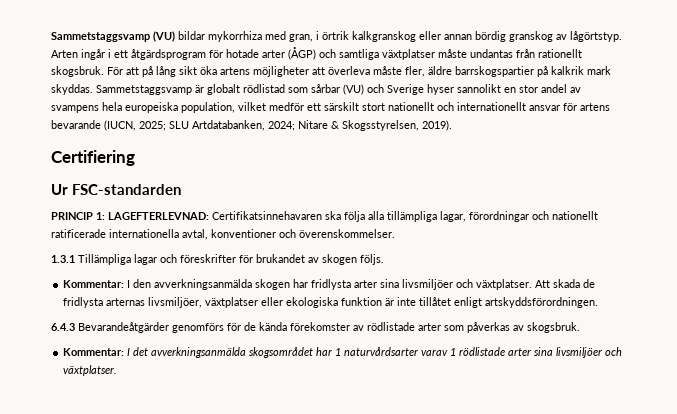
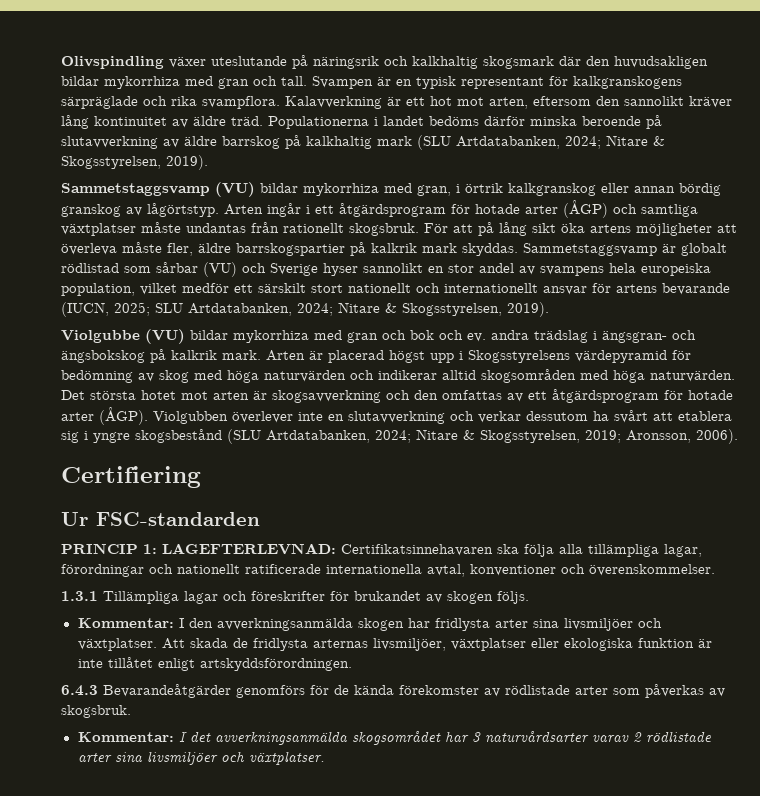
(51, 37) none -> [61,55,708,69] [61,76,682,89] [61,96,732,109] [61,115,662,129] [61,135,665,150] [61,155,208,170] Olivspindling växer uteslutande på näringsrik och kalkhaltig skogsmark där den huvudsakligen bildar mykorrhiza med gran och tall. Svampen är en typisk representant för kalkgranskogens särpräglade och rika svampflora. Kalavverkning är ett hot mot arten, eftersom den sannolikt kräver lång kontinuitet av äldre träd. Populationerna i landet bedöms därför minska beroende på slutavverkning av äldre barrskog på kalkhaltig mark (SLU Artdatabanken, 2024; Nitare & Skogsstyrelsen, 2019). //
(452, 125) none -> [61,329,696,344] [61,349,691,363] [61,369,735,383] [61,389,733,403] [61,407,732,425] [61,429,738,444] // Violgubbe (VU) bildar mykorrhiza med gran och bok och ev. andra trädslag i ängsgran- och ängsbokskog på kalkrik mark. Arten är placerad högst upp i Skogsstyrelsens värdepyramid för bedömning av skog med höga naturvärden och indikerar alltid skogsområden med höga naturvärden. Det största hotet mot arten är skogsavverkning och den omfattas av ett åtgärdsprogram för hotade arter (ÅGP). Violgubben överlever inte en slutavverkning och verkar dessutom ha svårt att etablera sig i yngre skogsbestånd (SLU Artdatabanken, 2024; Nitare & Skogsstyrelsen, 2019; Aronsson, 2006).
[335,348,342,356] 1 -> [471,732,481,742] 3
[450,348,457,356] 1 -> [632,732,642,742] 2

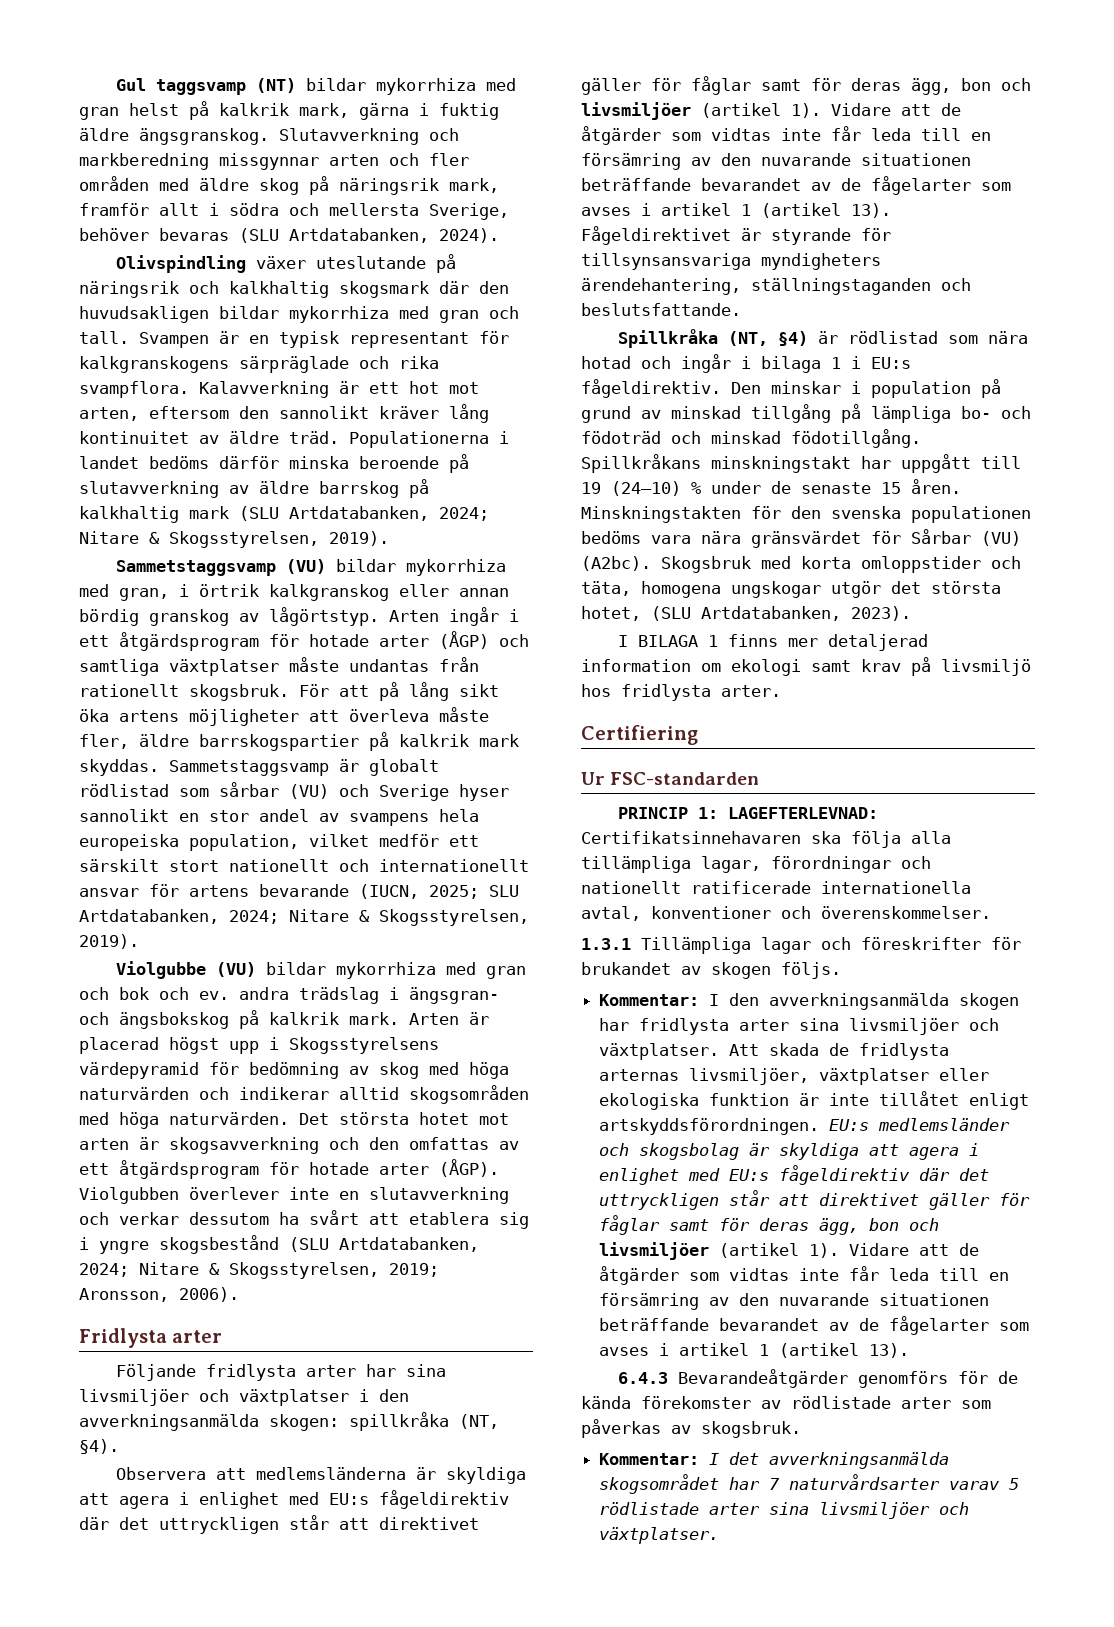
(61, 62) none -> [116,78,517,95] [79,101,499,120] [79,128,459,145] [79,153,469,170] [79,176,499,195] [79,203,509,220] [79,228,499,243] Gul taggsvamp (NT) bildar mykorrhiza med gran helst på kalkrik mark, gärna i fuktig äldre ängsgranskog. Slutavverkning och markberedning missgynnar arten och fler områden med äldre skog på näringsrik mark, framför allt i södra och mellersta Sverige, behöver bevaras (SLU Artdatabanken, 2024). //
(738, 436) none -> [79,1328,223,1348] [116,1364,447,1381] [79,1389,409,1406] [79,1412,499,1431] [79,1439,119,1454] [116,1467,527,1484] [79,1490,509,1509] [79,1515,479,1534] [581,76,1031,95] [581,102,961,120] [581,126,991,145] [581,153,971,170] [581,176,1011,195] [581,203,891,218] [581,226,891,245] [581,253,881,270] [581,278,971,295] [581,303,741,316] [618,329,1029,348] [581,354,911,373] [581,379,1001,398] [581,404,1031,423] [581,429,921,448] [581,454,1021,473] [581,479,961,496] [581,506,1031,523] [581,529,1021,548] [581,556,1021,573] [581,581,1001,598] [581,606,911,621] [618,634,929,651] [581,657,1031,676] [581,684,781,701] // Fridlysta arter // Följande fridlysta arter har sina livsmiljöer och växtplatser i den avverkningsanmälda skogen: spillkråka (NT, §4). // Observera att medlemsländerna är skyldiga att agera i enlighet med EU:s fågeldirektiv där det uttryckligen står att direktivet gäller för fåglar samt för deras ägg, bon och livsmiljöer (artikel 1). Vidare att de åtgärder som vidtas inte får leda till en försämring av den nuvarande situationen beträffande bevarandet av de fågelarter som avses i artikel 1 (artikel 13). Fågeldirektivet är styrande för tillsynsansvariga myndigheters ärendehantering, ställningstaganden och beslutsfattande. // Spillkråka (NT, §4) är rödlistad som nära hotad och ingår i bilaga 1 i EU:s fågeldirektiv. Den minskar i population på grund av minskad tillgång på lämpliga bo- och födoträd och minskad födotillgång. Spillkråkans minskningstakt har uppgått till 19 (24–10) % under de senaste 15 åren. Minskningstakten för den svenska populationen bedöms vara nära gränsvärdet för Sårbar (VU) (A2bc). Skogsbruk med korta omloppstider och täta, homogena ungskogar utgör det största hotet, (SLU Artdatabanken, 2023). // I BILAGA 1 finns mer detaljerad information om ekologi samt krav på livsmiljö hos fridlysta arter.
(352, 664) none -> [829,1118,1011,1131] [599,1143,980,1160] [599,1165,990,1185] [599,1190,1031,1210] [599,1215,940,1235] [599,1242,980,1260] [599,1266,1010,1285] [599,1293,990,1310] [599,1316,1030,1335] [599,1343,910,1358] EU:s medlemsländer och skogsbolag är skyldiga att agera i enlighet med EU:s fågeldirektiv där det uttryckligen står att direktivet gäller för fåglar samt för deras ägg, bon och livsmiljöer (artikel 1). Vidare att de åtgärder som vidtas inte får leda till en försämring av den nuvarande situationen beträffande bevarandet av de fågelarter som avses i artikel 1 (artikel 13).
[471,732,481,742] 3 -> [769,1478,781,1490] 7
[632,732,642,742] 2 -> [1009,1478,1020,1490] 5

